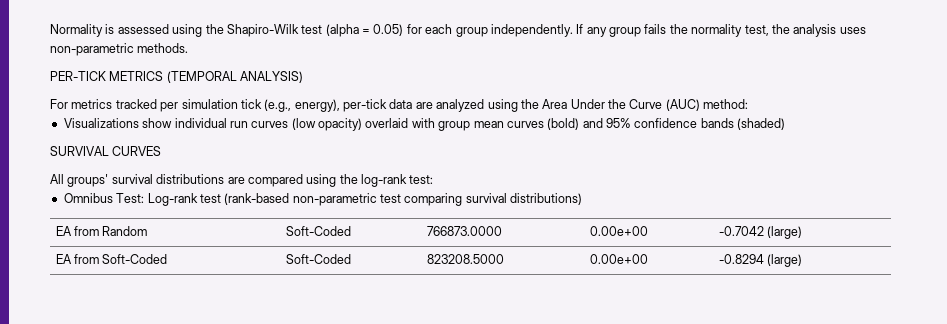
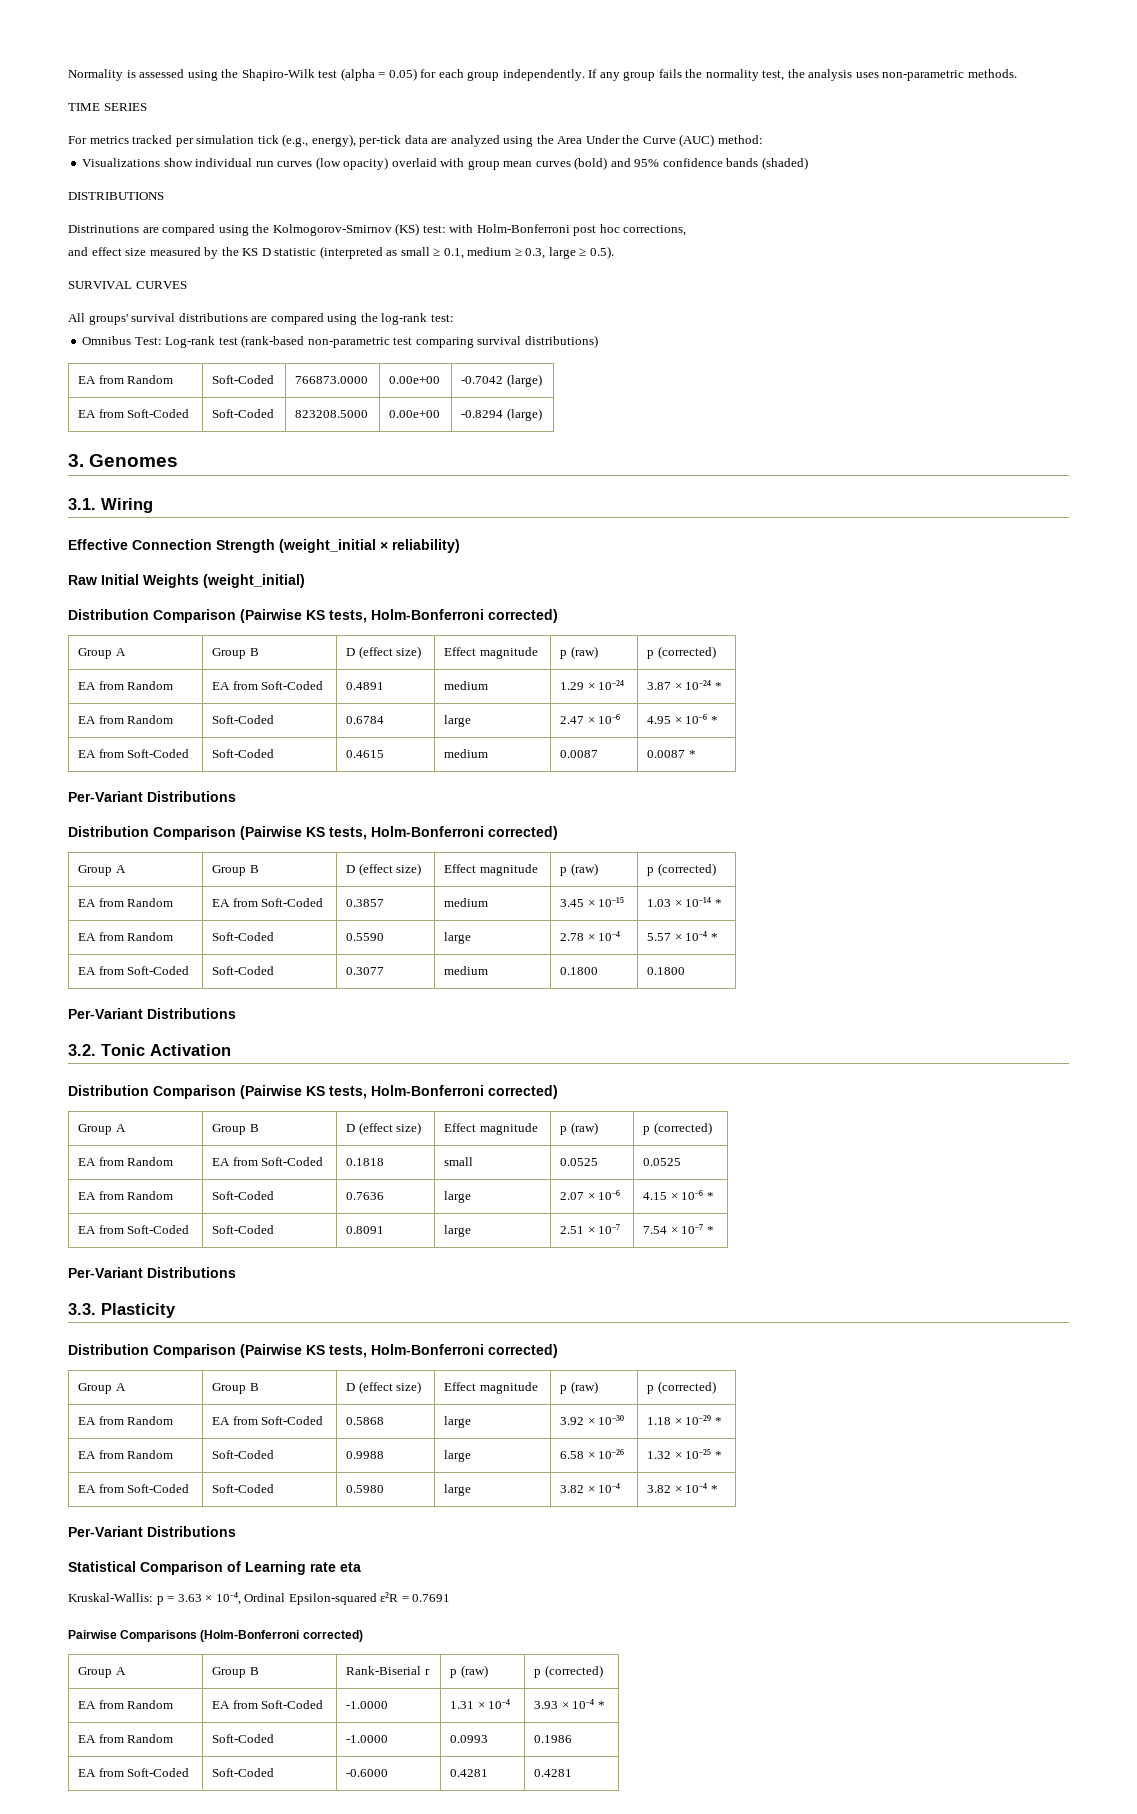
[50,71,304,83] PER-TICK METRICS (TEMPORAL ANALYSIS) -> [68,103,147,111] TIME SERIES
(786, 124) none -> [68,192,164,200] [68,223,687,236] [68,246,614,259] // DISTRIBUTIONS // Distrinutions are compared using the Kolmogorov-Smirnov (KS) test: with Holm-Bonferroni post hoc corrections, // and effect size measured by the KS D statistic (interpreted as small ≥ 0.1, medium ≥ 0.3, large ≥ 0.5).
(802, 260) none -> [68,454,179,467] [68,498,153,513] [68,539,460,553] [68,574,305,588] [68,609,558,623] [78,648,126,659] [212,648,259,659] [346,646,422,659] [444,647,538,659] [560,646,598,659] [647,646,716,659] [78,681,174,690] [212,681,324,690] [346,682,385,690] [444,681,489,690] [560,680,625,690] [647,680,722,690] [78,715,174,724] [212,715,275,724] [346,716,385,724] [444,715,472,727] [560,714,621,724] [647,714,718,724] [78,749,190,758] [212,749,275,758] [346,750,385,758] [444,749,489,758] [560,750,599,758] [647,750,696,758] [68,791,236,802] [68,826,558,840] [78,865,126,876] [212,865,259,876] [346,863,422,876] [444,864,538,876] [560,863,598,876] [647,863,716,876] [78,898,174,907] [212,898,324,907] [346,899,385,907] [444,898,489,907] [560,897,625,907] [647,897,722,907] [78,932,174,941] [212,932,275,941] [346,933,385,941] [444,932,472,944] [560,931,621,941] [647,931,718,941] [78,966,190,975] [212,966,275,975] [346,967,385,975] [444,966,489,975] [560,967,599,975] [647,967,686,975] [68,1008,236,1019] [68,1044,231,1056] [68,1085,558,1099] [78,1124,126,1135] [212,1124,259,1135] [346,1122,422,1135] [444,1123,538,1135] [560,1122,598,1135] [643,1122,712,1135] [78,1157,174,1166] [212,1157,324,1166] [346,1158,385,1166] [444,1157,474,1166] [560,1158,599,1166] [643,1158,682,1166] [78,1191,174,1200] [212,1191,275,1200] [346,1192,385,1200] [444,1191,472,1203] [560,1190,621,1200] [643,1190,714,1200] [78,1225,190,1234] [212,1225,275,1234] [346,1226,385,1234] [444,1225,472,1237] [560,1224,621,1234] [643,1224,714,1234] [68,1267,236,1278] [68,1303,176,1318] [68,1344,558,1358] [78,1383,126,1394] [212,1383,259,1394] [346,1381,422,1394] [444,1382,538,1394] [560,1381,598,1394] [647,1381,716,1394] [78,1416,174,1425] [212,1416,324,1425] [346,1417,385,1425] [444,1416,472,1428] [560,1415,625,1425] [647,1415,722,1425] [78,1450,174,1459] [212,1450,275,1459] [346,1451,385,1459] [444,1450,472,1462] [560,1449,625,1459] [647,1449,722,1459] [78,1484,190,1493] [212,1484,275,1493] [346,1485,385,1493] [444,1484,472,1496] [560,1483,621,1493] [647,1483,718,1493] [68,1526,236,1537] [68,1561,361,1575] [68,1592,451,1605] [68,1630,363,1642] [78,1667,126,1678] [212,1667,259,1678] [346,1666,430,1675] [450,1665,488,1678] [534,1665,603,1678] [78,1700,174,1709] [212,1700,324,1709] [346,1701,389,1709] [450,1699,511,1709] [534,1699,605,1709] [78,1734,174,1743] [212,1734,275,1743] [346,1735,389,1743] [450,1735,489,1743] [534,1735,573,1743] [78,1768,190,1777] [212,1768,275,1777] [346,1769,389,1777] [450,1769,489,1777] [534,1769,573,1777] // 3. Genomes // 3.1. Wiring // Effective Connection Strength (weight_initial × reliability) // Raw Initial Weights (weight_initial) // Distribution Comparison (Pairwise KS tests, Holm-Bonferroni corrected) // Group A | Group B | D (effect size) | Effect magnitude | p (raw) | p (corrected) // EA from Random | EA from Soft-Coded | 0.4891 | medium | 1.29 × 10⁻²⁴ | 3.87 × 10⁻²⁴ * // EA from Random | Soft-Coded | 0.6784 | large | 2.47 × 10⁻⁶ | 4.95 × 10⁻⁶ * // EA from Soft-Coded | Soft-Coded | 0.4615 | medium | 0.0087 | 0.0087 * // Per-Variant Distributions // Distribution Comparison (Pairwise KS tests, Holm-Bonferroni corrected) // Group A | Group B | D (effect size) | Effect magnitude | p (raw) | p (corrected) // EA from Random | EA from Soft-Coded | 0.3857 | medium | 3.45 × 10⁻¹⁵ | 1.03 × 10⁻¹⁴ * // EA from Random | Soft-Coded | 0.5590 | large | 2.78 × 10⁻⁴ | 5.57 × 10⁻⁴ * // EA from Soft-Coded | Soft-Coded | 0.3077 | medium | 0.1800 | 0.1800 // Per-Variant Distributions // 3.2. Tonic Activation // Distribution Comparison (Pairwise KS tests, Holm-Bonferroni corrected) // Group A | Group B | D (effect size) | Effect magnitude | p (raw) | p (corrected) // EA from Random | EA from Soft-Coded | 0.1818 | small | 0.0525 | 0.0525 // EA from Random | Soft-Coded | 0.7636 | large | 2.07 × 10⁻⁶ | 4.15 × 10⁻⁶ * // EA from Soft-Coded | Soft-Coded | 0.8091 | large | 2.51 × 10⁻⁷ | 7.54 × 10⁻⁷ * // Per-Variant Distributions // 3.3. Plasticity // Distribution Comparison (Pairwise KS tests, Holm-Bonferroni corrected) // Group A | Group B | D (effect size) | Effect magnitude | p (raw) | p (corrected) // EA from Random | EA from Soft-Coded | 0.5868 | large | 3.92 × 10⁻³⁰ | 1.18 × 10⁻²⁹ * // EA from Random | Soft-Coded | 0.9988 | large | 6.58 × 10⁻²⁶ | 1.32 × 10⁻²⁵ * // EA from Soft-Coded | Soft-Coded | 0.5980 | large | 3.82 × 10⁻⁴ | 3.82 × 10⁻⁴ * // Per-Variant Distributions // Statistical Comparison of Learning rate eta // Kruskal-Wallis: p = 3.63 × 10⁻⁴, Ordinal Epsilon-squared ε²R = 0.7691 // Pairwise Comparisons (Holm-Bonferroni corrected) // Group A | Group B | Rank-Biserial r | p (raw) | p (corrected) // EA from Random | EA from Soft-Coded | -1.0000 | 1.31 × 10⁻⁴ | 3.93 × 10⁻⁴ * // EA from Random | Soft-Coded | -1.0000 | 0.0993 | 0.1986 // EA from Soft-Coded | Soft-Coded | -0.6000 | 0.4281 | 0.4281

